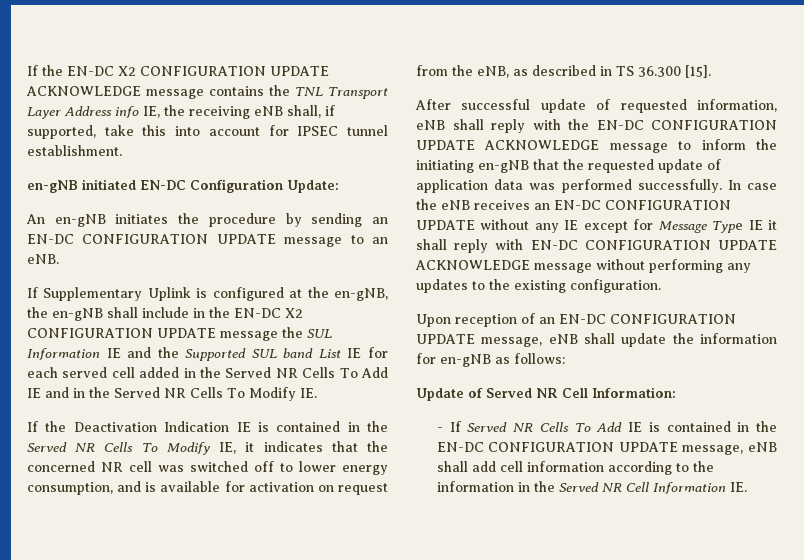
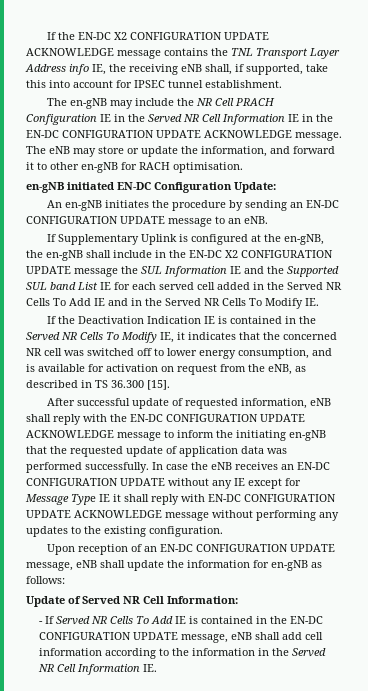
(122, 150) none -> [46,98,275,109] [26,114,333,125] [26,130,342,141] [26,146,335,157] [26,162,243,173] // The en-gNB may include the NR Cell PRACH Configuration IE in the Served NR Cell Information IE in the EN-DC CONFIGURATION UPDATE ACKNOWLEDGE message. The eNB may store or update the information, and forward it to other en-gNB for RACH optimisation.

